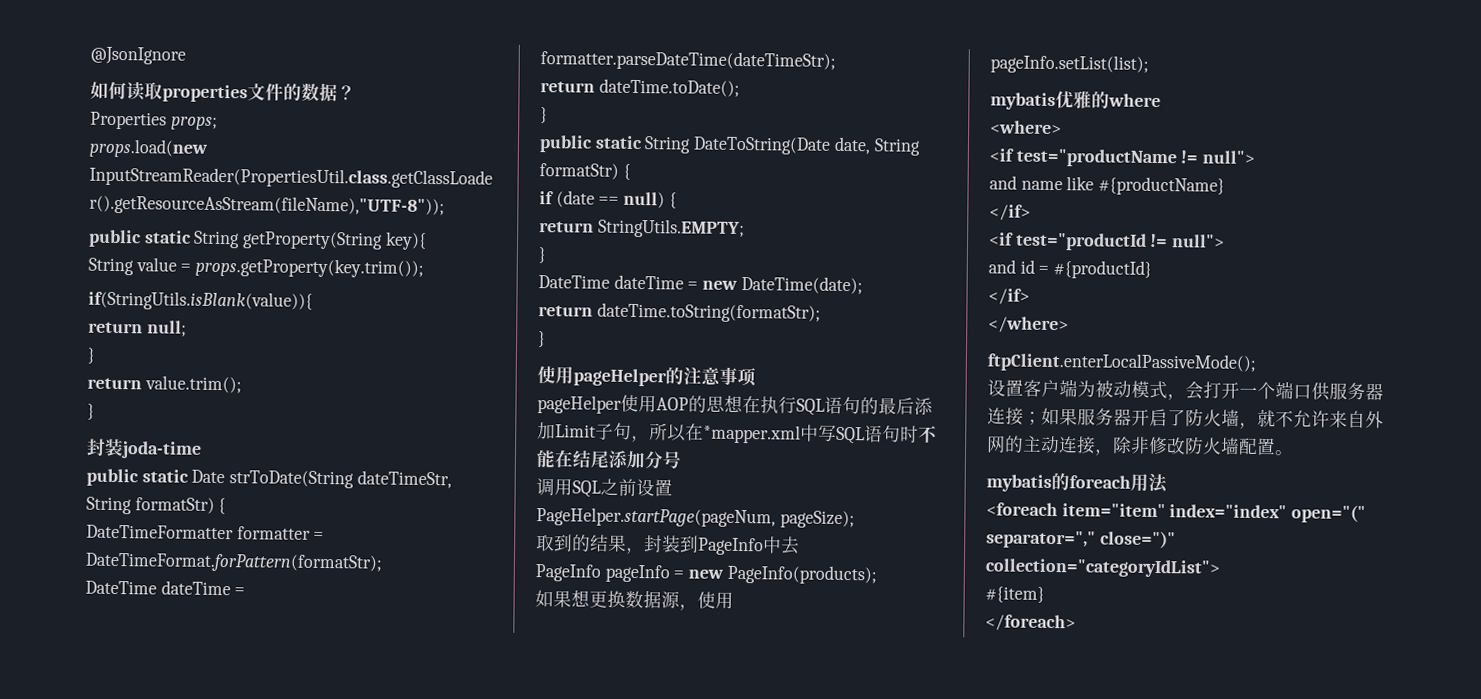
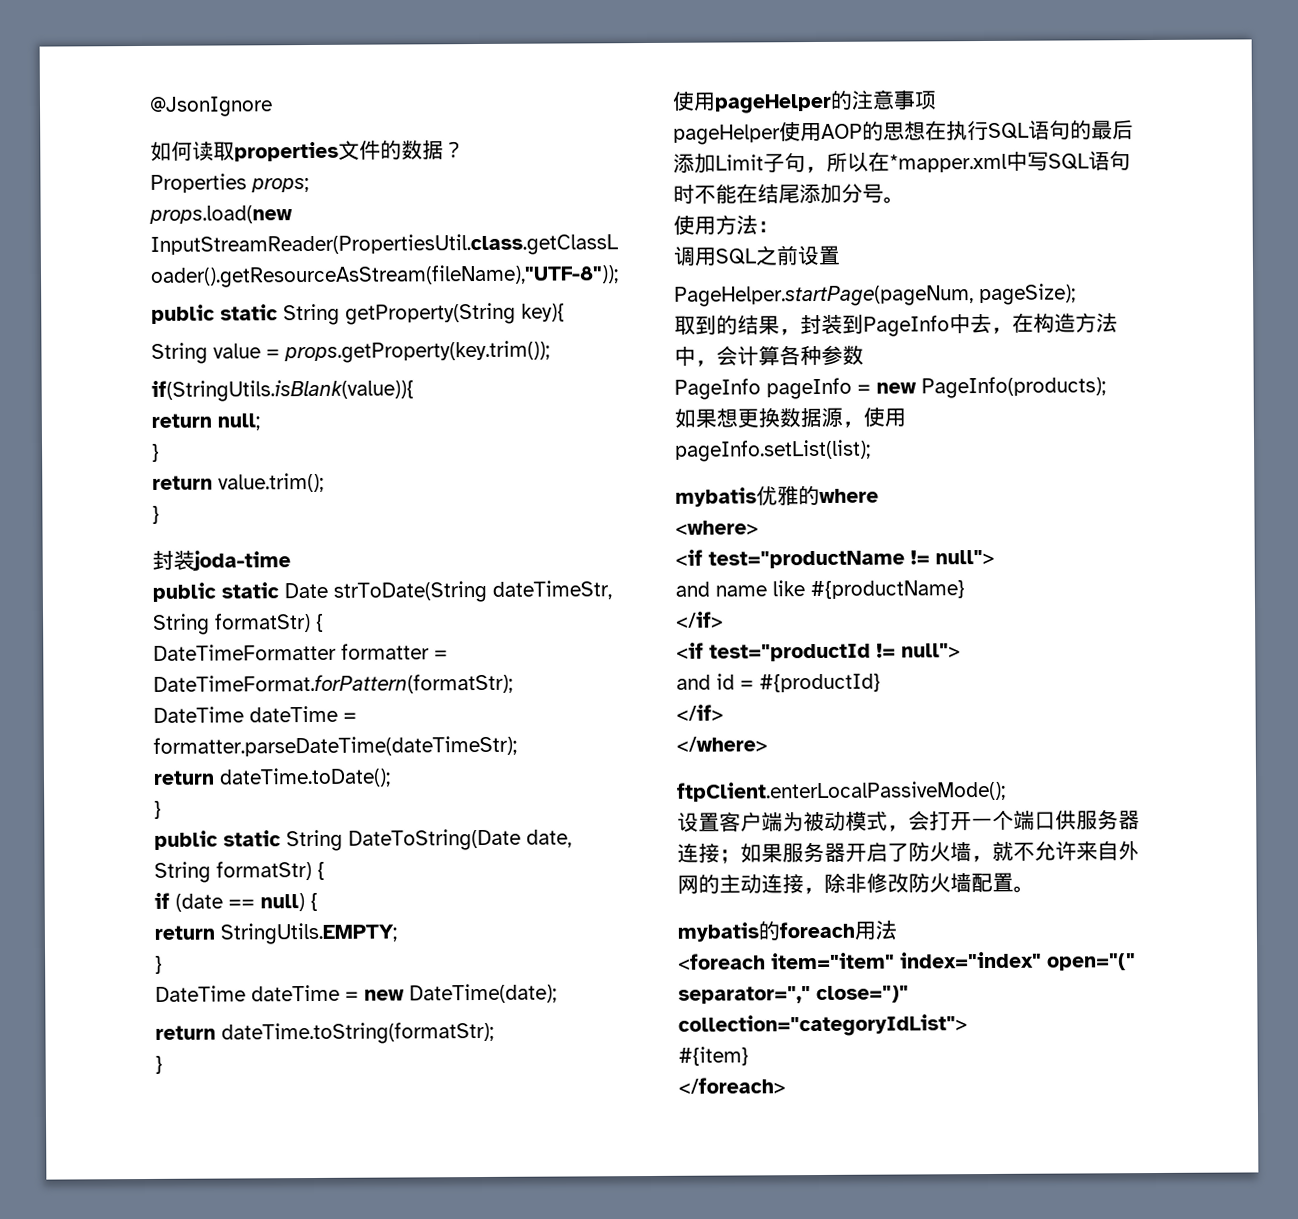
(682, 460) none -> [883,196,905,204] [673,214,779,235] 。 // 使用方法：
(800, 545) none -> [991,312,1118,334] [674,344,864,367] ，在构造方法中，会计算各种参数

